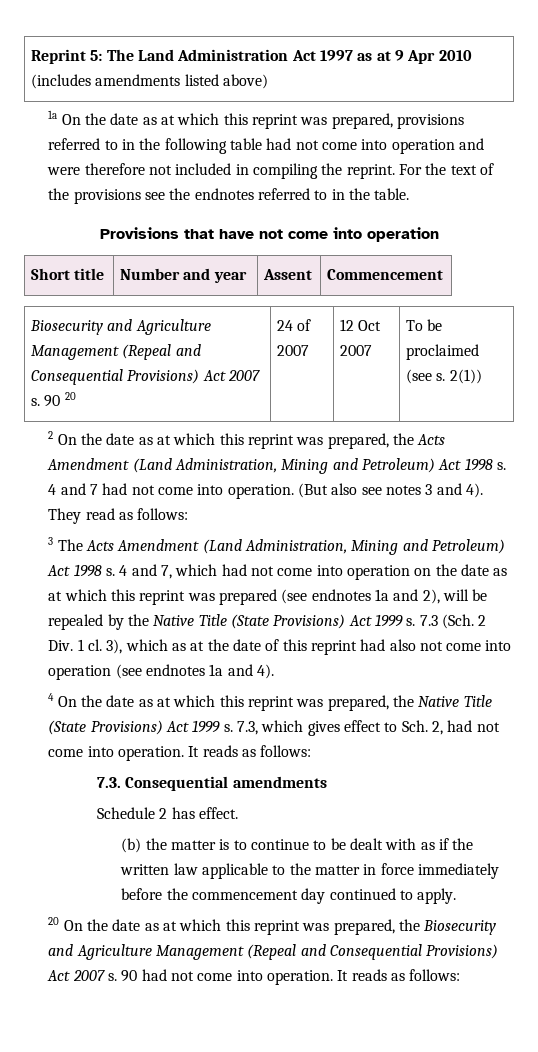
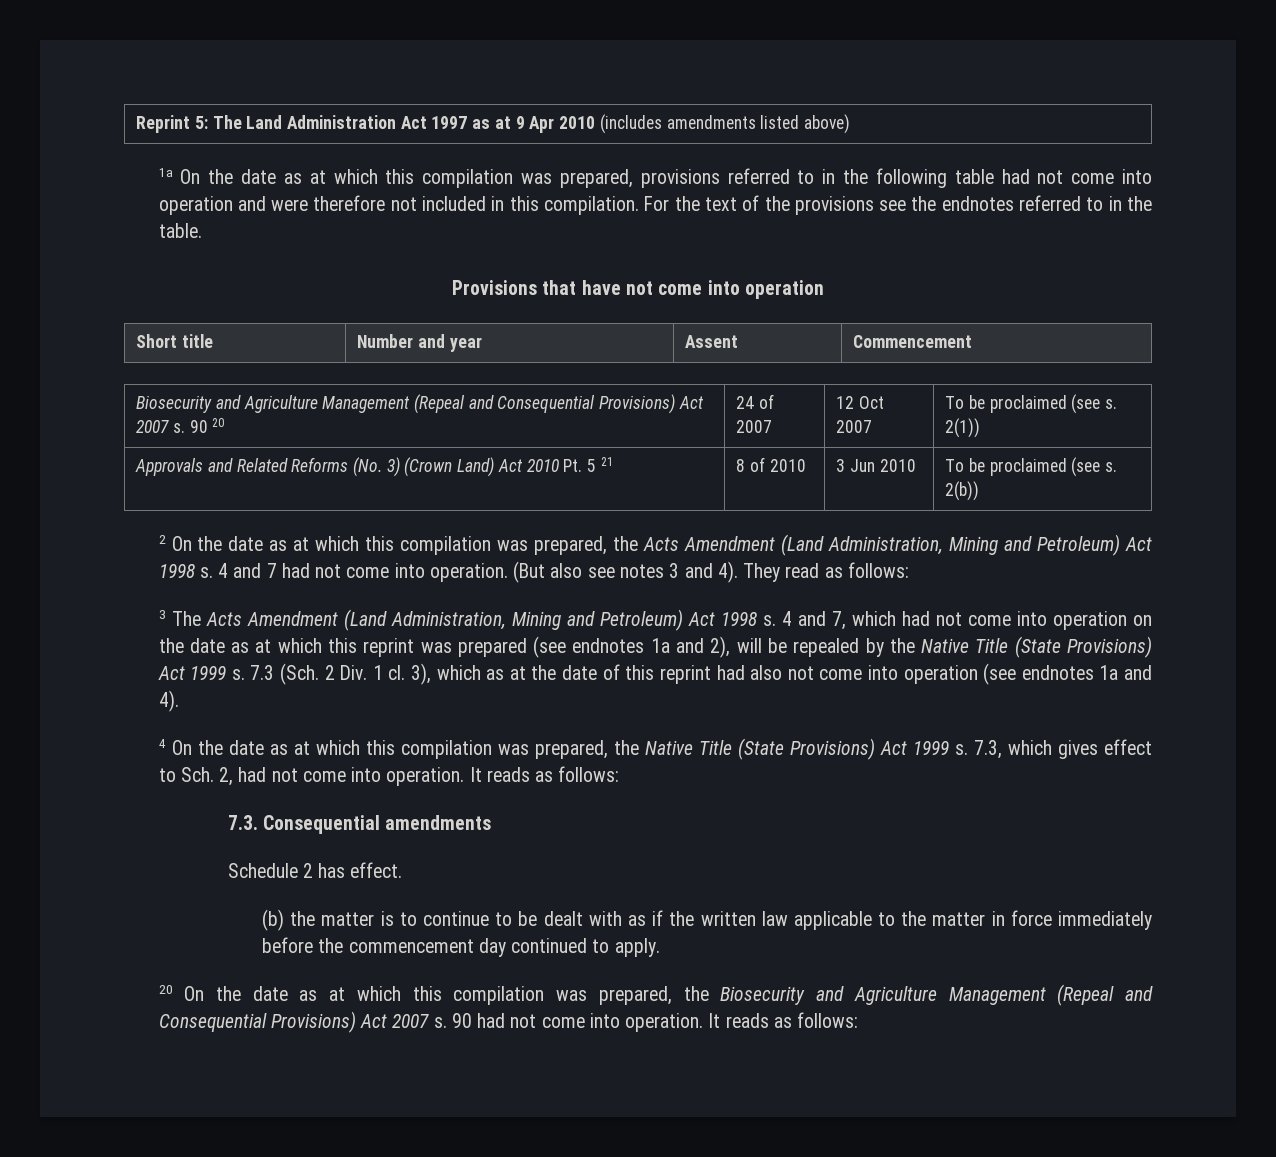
[251,114,298,129] reprint -> [422,169,514,188] compilation
[252,163,395,179] compiling the reprint. -> [509,196,639,215] this compilation.
(482, 376) none -> [135,457,613,477] [736,457,806,472] [836,459,916,472] [945,457,1117,477] [945,481,980,501] // Approvals and Related Reforms (No. 3) (Crown Land) Act 2010 Pt. 5 21 | 8 of 2010 | 3 Jun 2010 | To be proclaimed (see s. 2(b))
[247,434,294,449] reprint -> [400,536,492,555] compilation
[247,696,294,711] reprint -> [400,740,492,759] compilation
[253,920,300,935] reprint -> [453,986,545,1005] compilation

